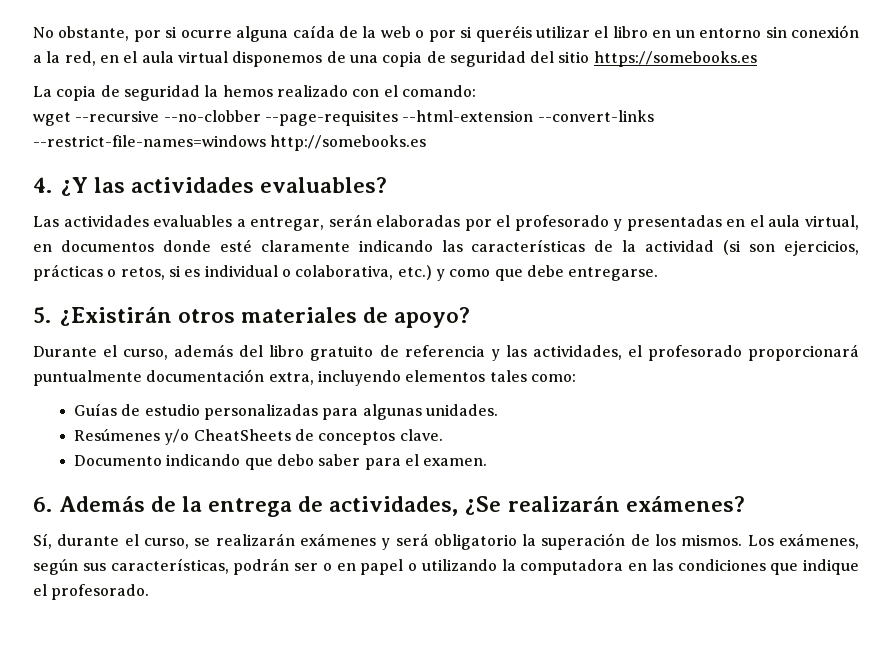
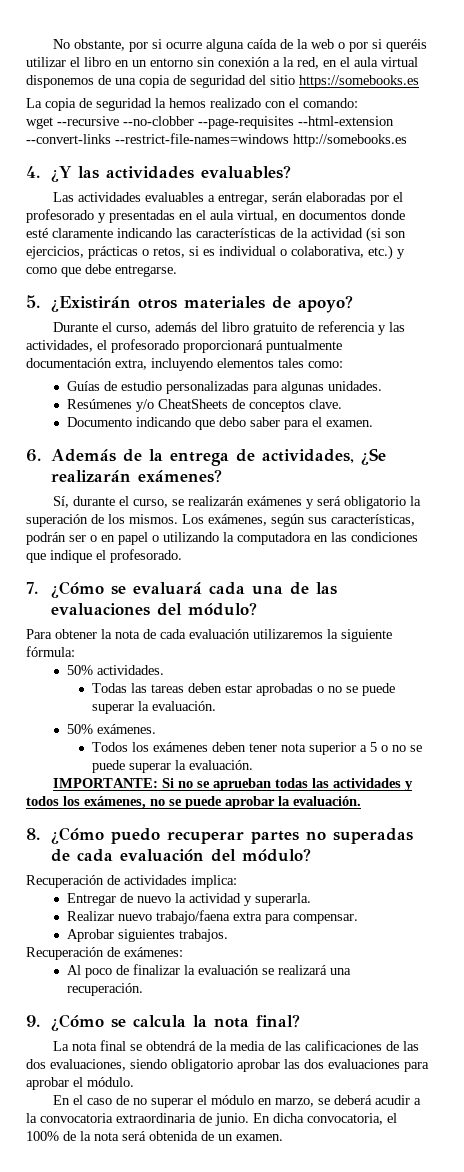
(150, 592) none -> [26,581,337,599] [50,602,257,616] [26,629,392,642] [26,646,75,657] [66,665,164,675] [91,683,395,696] [91,701,216,714] [66,724,156,734] [91,742,422,755] [91,760,253,773] [52,778,413,791] [26,796,361,809] [26,827,413,845] [50,848,311,862] [26,875,237,888] [66,893,311,906] [66,910,358,924] [66,929,228,942] [26,947,183,960] [66,964,351,978] [66,983,143,996] [26,1014,300,1032] [52,1040,419,1051] [26,1059,429,1072] [26,1077,134,1090] [52,1095,421,1108] [26,1113,397,1126] [26,1131,283,1141] // 7. ¿Cómo se evaluará cada una de las evaluaciones del módulo? // Para obtener la nota de cada evaluación utilizaremos la siguiente fórmula: // 50% actividades. // Todas las tareas deben estar aprobadas o no se puede superar la evaluación. // 50% exámenes. // Todos los exámenes deben tener nota superior a 5 o no se puede superar la evaluación. // IMPORTANTE: Si no se aprueban todas las actividades y todos los exámenes, no se puede aprobar la evaluación. // 8. ¿Cómo puedo recuperar partes no superadas de cada evaluación del módulo? // Recuperación de actividades implica: // Entregar de nuevo la actividad y superarla. // Realizar nuevo trabajo/faena extra para compensar. // Aprobar siguientes trabajos. // Recuperación de exámenes: // Al poco de finalizar la evaluación se realizará una recuperación. // 9. ¿Cómo se calcula la nota final? // La nota final se obtendrá de la media de las calificaciones de las dos evaluaciones, siendo obligatorio aprobar las dos evaluaciones para aprobar el módulo. // En el caso de no superar el módulo en marzo, se deberá acudir a la convocatoria extraordinaria de junio. En dicha convocatoria, el 100% de la nota será obtenida de un examen.

